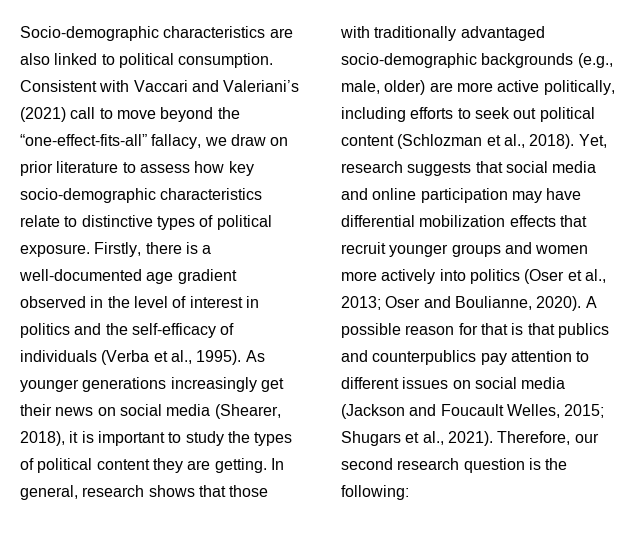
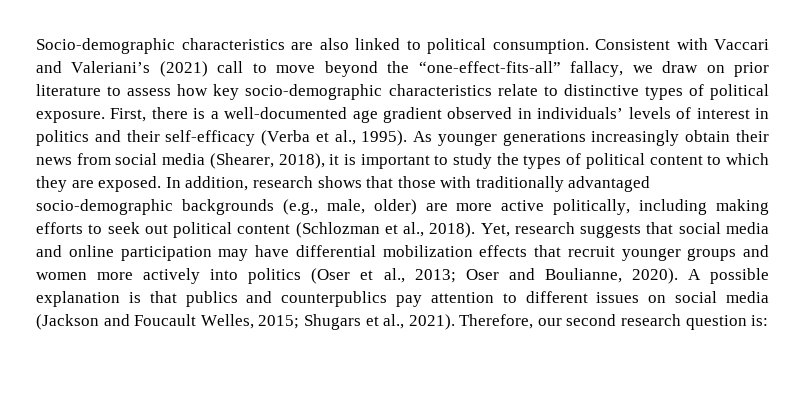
[94,242,142,257] Firstly, -> [110,108,147,122] First,
[107,296,168,308] the level -> [537,107,671,119] individuals’ levels
[105,323,235,338] [20,350,97,362] the self-efficacy of individuals -> [126,130,256,146] their self-efficacy
[260,378,284,392] get -> [685,130,731,142] obtain
[97,407,116,416] on -> [76,153,111,165] from
[152,458,284,473] [20,485,78,500] they are getting. In general, -> [707,153,769,165] [36,176,249,192] to which they are exposed. In addition,
(406, 114) none -> [715,199,769,215] making
[405,323,508,335] reason for that -> [36,291,120,307] explanation
[528,458,568,470] [341,485,409,500] is the following: -> [751,315,769,326] is:

